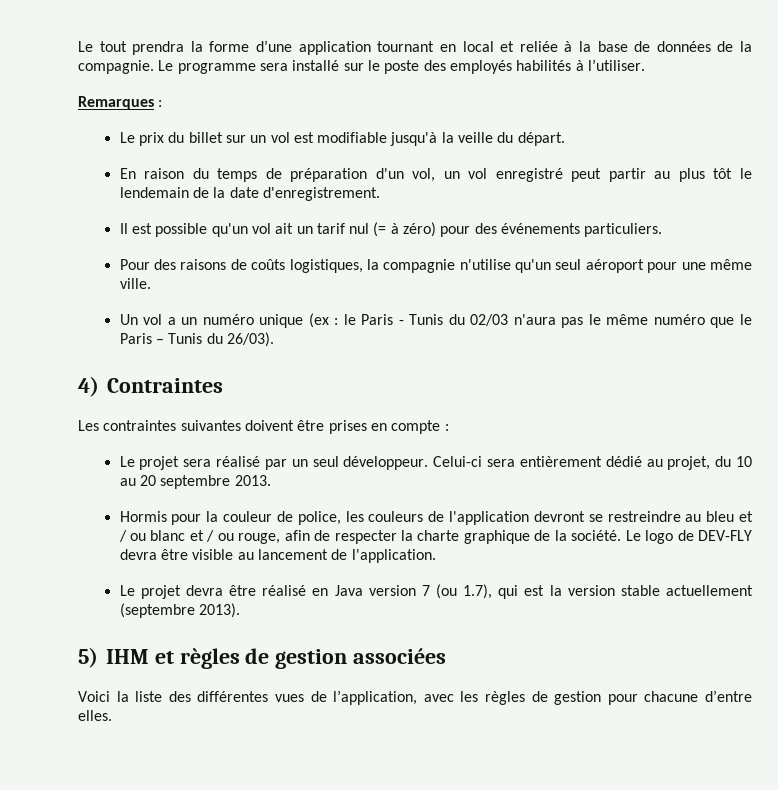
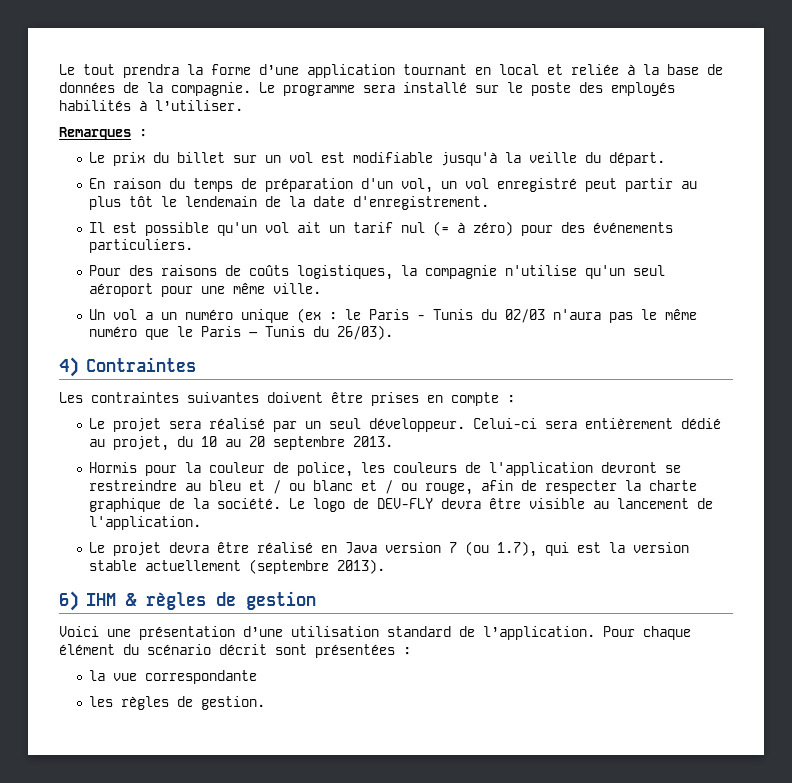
[78,647,447,669] 5) IHM et règles de gestion associées -> [59,591,316,611] 6) IHM & règles de gestion
[116,690,753,705] [78,710,112,721] la liste des différentes vues de l’application, avec les règles de gestion pour chacune d’entre elles. -> [107,626,691,640] [59,644,411,658] [89,670,258,684] [89,696,266,710] une présentation d’une utilisation standard de l’application. Pour chaque élément du scénario décrit sont présentées : // la vue correspondante // les règles de gestion.

